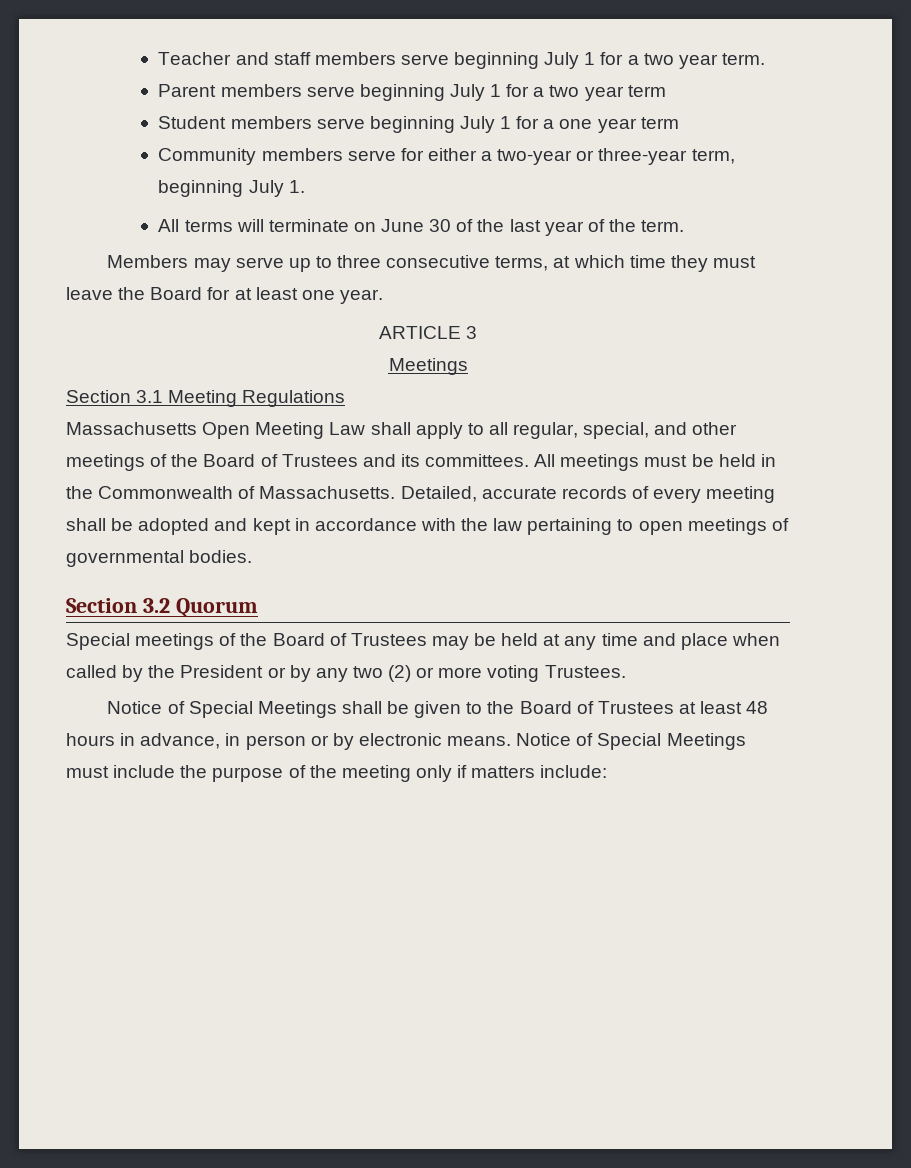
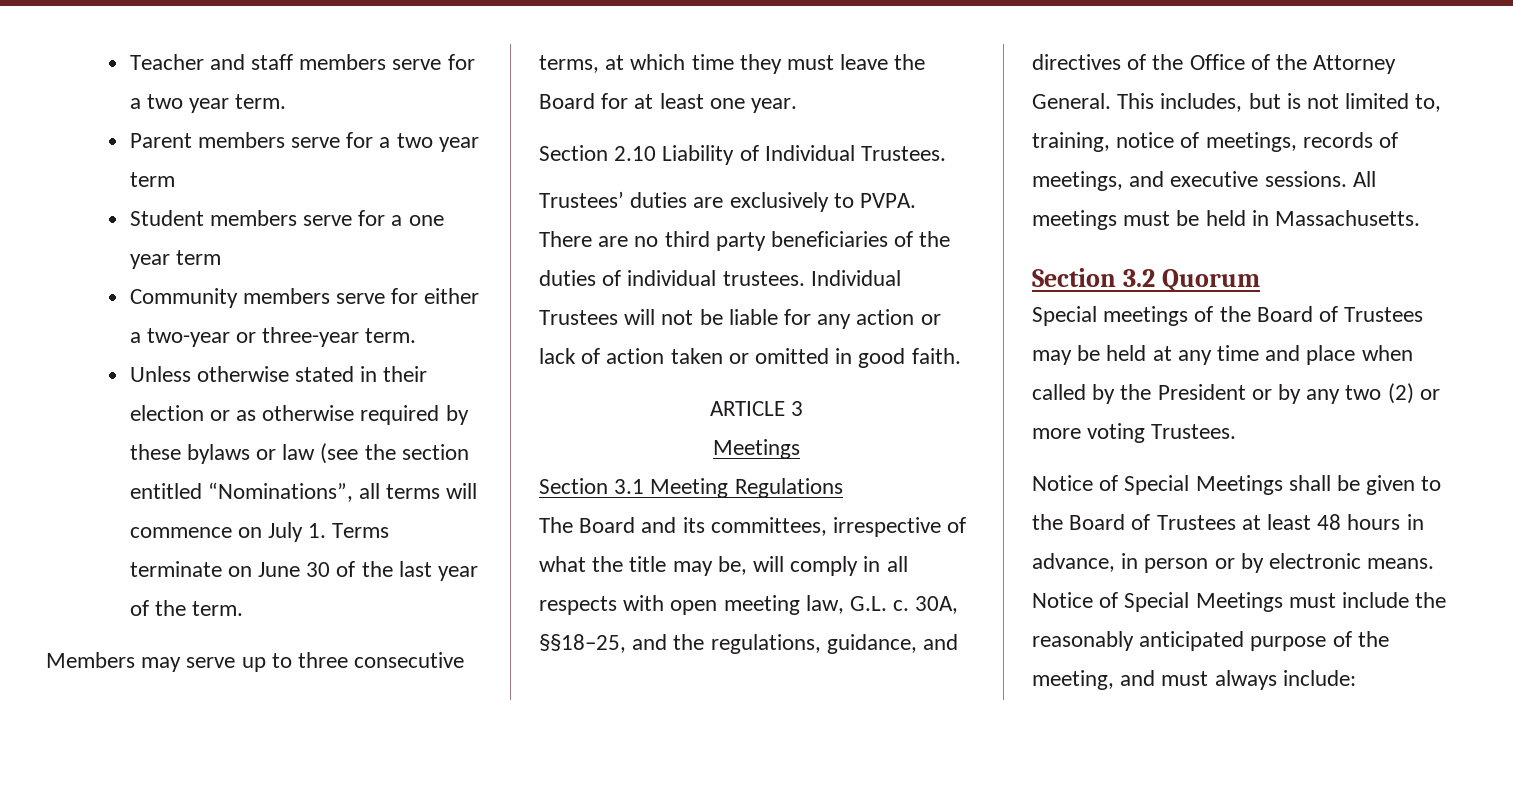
[454,52,596,69] beginning July 1 -> (442, 64) none
[359,84,502,101] beginning July 1 -> (340, 142) none
[369,116,512,133] beginning July 1 -> (352, 220) none
[691,149,735,164] [158,180,244,197] term, beginning -> [365,328,417,343] [129,366,428,382] [129,405,469,425] [129,443,469,464] [129,482,478,502] [129,527,262,538] term. // Unless otherwise stated in their election or as otherwise required by these bylaws or law (see the section entitled “Nominations”, all terms will commence on
[158,219,264,232] // All terms will -> [332,523,390,538] Terms
(383, 296) none -> [539,145,947,165] [539,191,917,212] [539,231,951,251] [539,270,901,286] [539,309,941,329] [539,348,961,368] // Section 2.10 Liability of Individual Trustees. // Trustees’ duties are exclusively to PVPA. There are no third party beneficiaries of the duties of individual trustees. Individual Trustees will not be liable for any action or lack of action taken or omitted in good faith.
[66,422,738,439] [66,454,530,471] Massachusetts Open Meeting Law shall apply to all regular, special, and other meetings of the Board of Trustees and its committees. -> [539,517,967,537] [539,556,908,576] [539,595,959,615] [539,634,959,654] [1032,54,1397,74] [1032,93,1442,112] [1032,132,1399,152] [1032,171,1347,191] The Board and its committees, irrespective of what the title may be, will comply in all respects with open meeting law, G.L. c. 30A, §§18–25, and the regulations, guidance, and directives of the Office of the Attorney General. This includes, but is not limited to, training, notice of meetings, records of meetings, and executive sessions.
[66,486,776,503] [66,518,789,535] [66,550,253,567] the Commonwealth of Massachusetts. Detailed, accurate records of every meeting shall be adopted and kept in accordance with the law pertaining to open meetings of governmental bodies. -> [1275,210,1421,226] Massachusetts.
(208, 771) none -> [1032,631,1245,651] reasonably anticipated
[341,765,536,782] meeting only if matters -> [1032,670,1277,690] meeting, and must always

